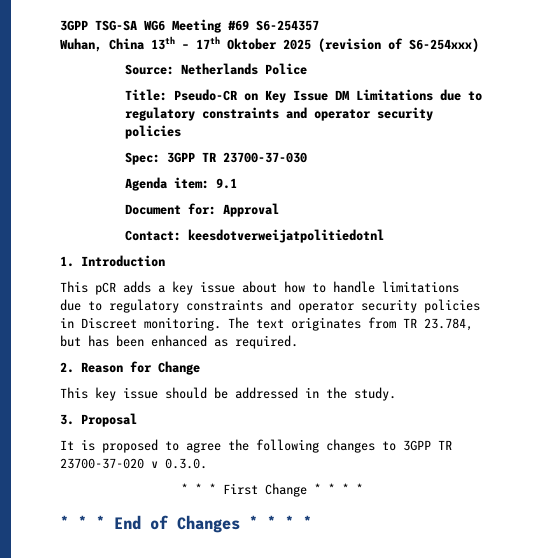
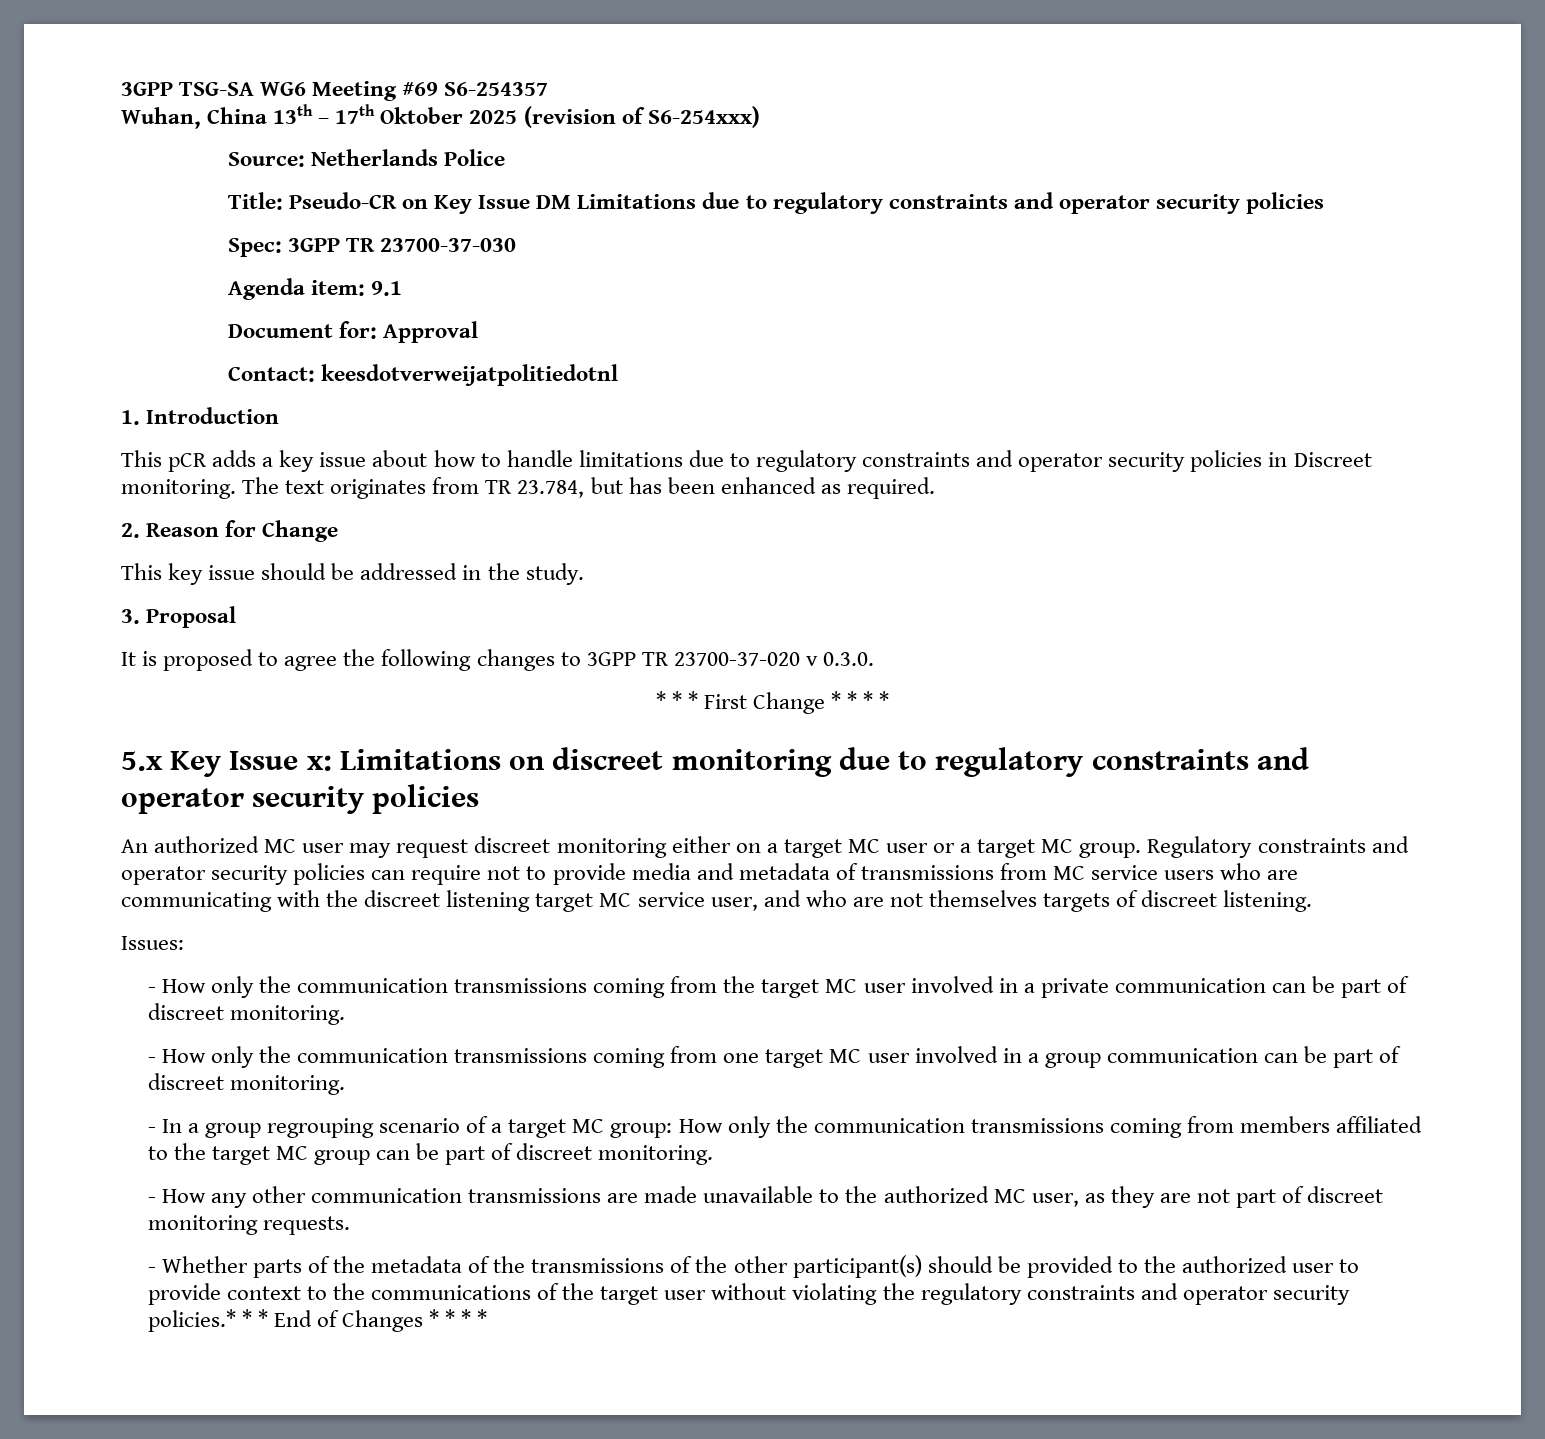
[60,515,69,529] * -> [121,747,1309,777] [121,784,480,814] [121,836,1409,858] [121,863,1299,885] [121,890,1313,912] [121,936,184,950] [147,976,1410,998] [147,1003,345,1025] [147,1046,1402,1068] [147,1073,345,1095] [147,1116,1423,1138] [147,1143,714,1165] [147,1186,1384,1208] [147,1215,350,1235] [147,1255,1360,1278] [147,1283,1350,1305] [147,1309,236,1332] 5.x Key Issue x: Limitations on discreet monitoring due to regulatory constraints and operator security policies // An authorized MC user may request discreet monitoring either on a target MC user or a target MC group. Regulatory constraints and operator security policies can require not to provide media and metadata of transmissions from MC service users who are communicating with the discreet listening target MC service user, and who are not themselves targets of discreet listening. // Issues: // - How only the communication transmissions coming from the target MC user involved in a private communication can be part of discreet monitoring. // - How only the communication transmissions coming from one target MC user involved in a group communication can be part of discreet monitoring. // - In a group regrouping scenario of a target MC group: How only the communication transmissions coming from members affiliated to the target MC group can be part of discreet monitoring. // - How any other communication transmissions are made unavailable to the authorized MC user, as they are not part of discreet monitoring requests. // - Whether parts of the metadata of the transmissions of the other participant(s) should be provided to the authorized user to provide context to the communications of the target user without violating the regulatory constraints and operator security policies.*

